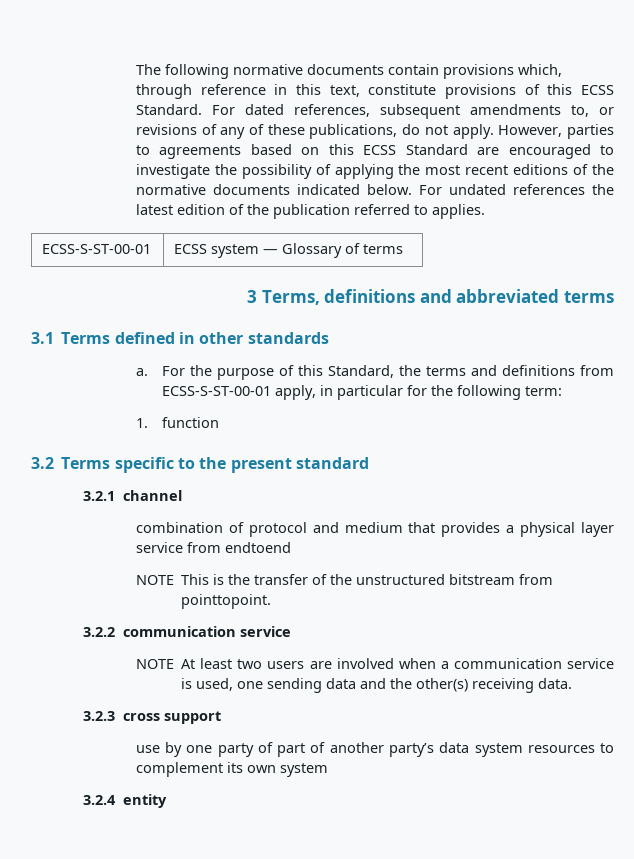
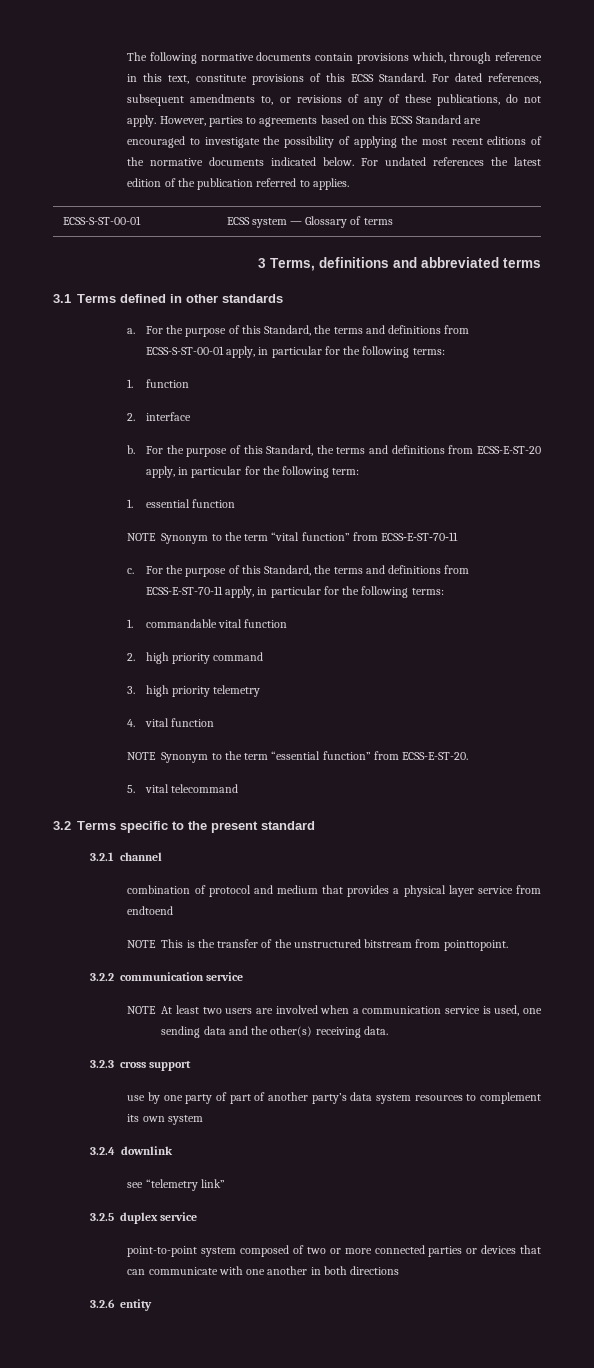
(522, 392) none -> [412,348,445,355] [127,379,189,388] [127,412,191,421] [127,445,541,457] [145,466,330,478] terms: // 1. function // 2. interface // b. For the purpose of this Standard, the terms and definitions from ECSS-E-ST-20 apply, in particular for the following
[162,417,220,428] function -> [145,499,236,508] [127,532,459,544] [127,565,470,577] [145,586,444,598] [127,619,288,628] [127,652,264,664] [127,685,261,697] [127,718,215,727] [127,751,469,763] [127,784,239,793] essential function // NOTE Synonym to the term “vital function” from ECSS‐E‐ST‐70‐11 // c. For the purpose of this Standard, the terms and definitions from ECSS-E-ST-70-11 apply, in particular for the following terms: // 1. commandable vital function // 2. high priority command // 3. high priority telemetry // 4. vital function // NOTE Synonym to the term “essential function” from ECSS-E-ST-20. // 5. vital telecommand
(117, 800) none -> [121,1146,174,1155] [127,1179,225,1191] [90,1212,198,1224] [127,1245,541,1257] [127,1266,400,1275] [90,1299,116,1308] downlink // see “telemetry link” // 3.2.5 duplex service // point-to-point system composed of two or more connected parties or devices that can communicate with one another in both directions // 3.2.6

